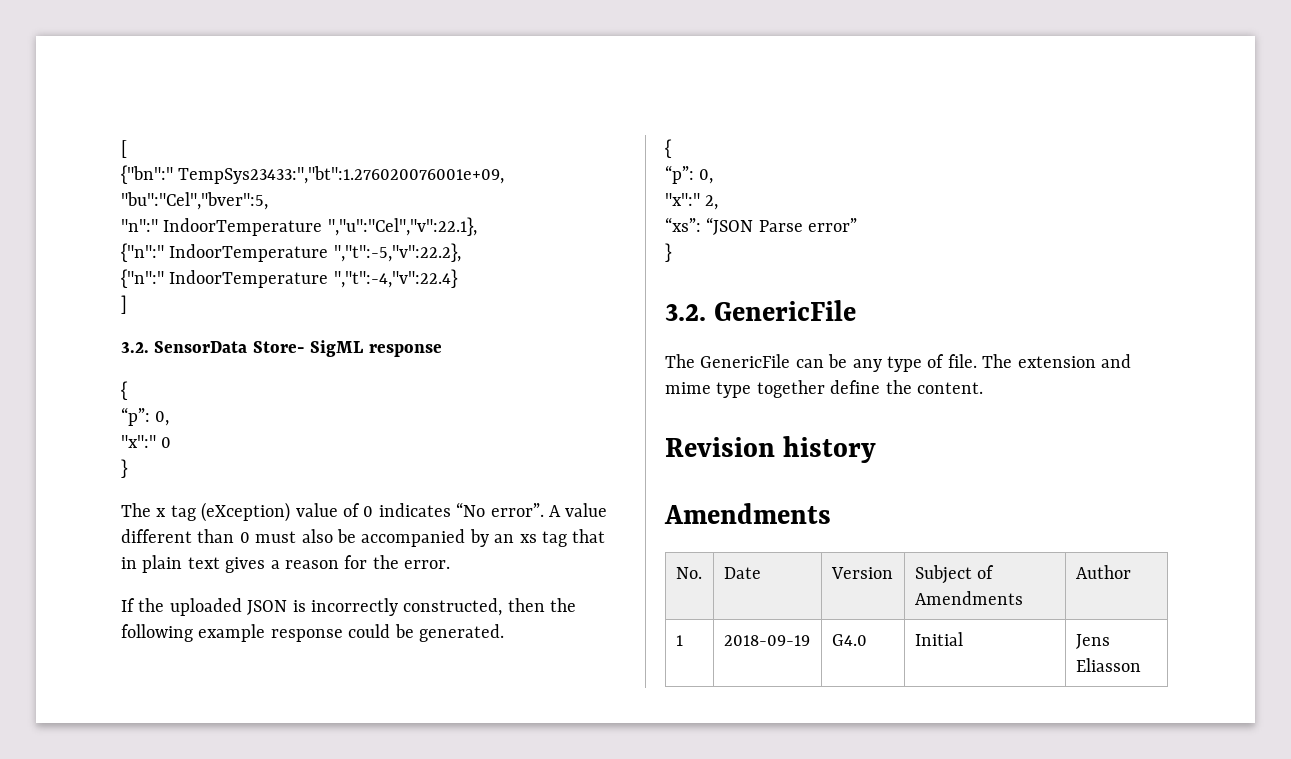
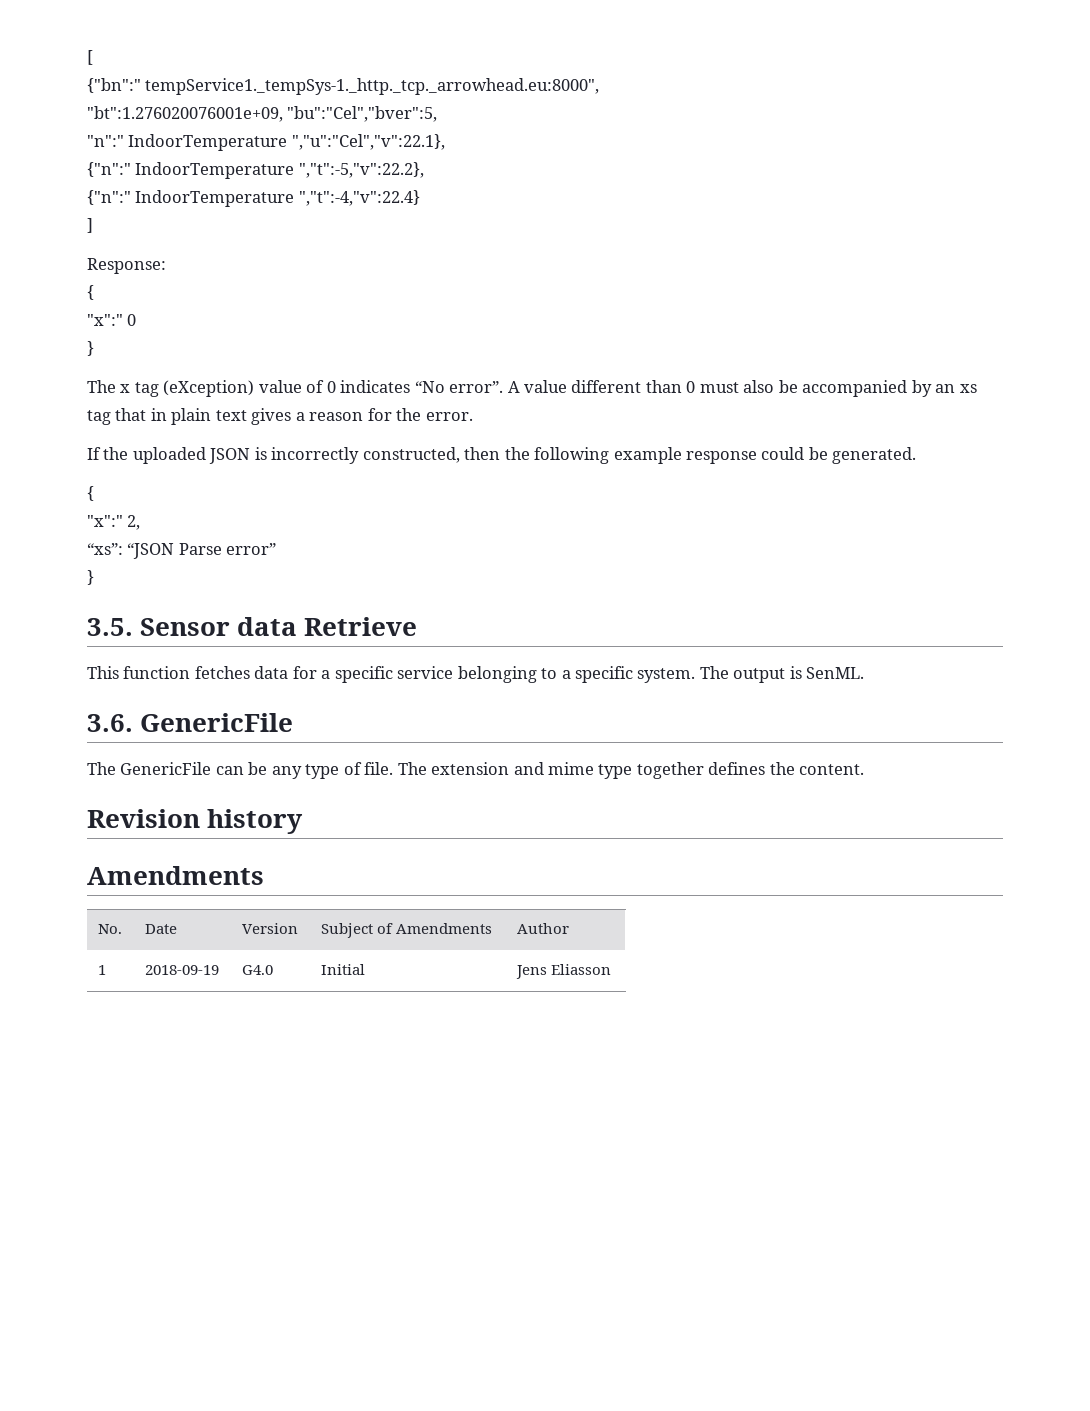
[178,166,505,184] TempSys23433:","bt":1.276020076001e+09, -> [145,78,600,95] [87,106,283,122] tempService1._tempSys-1._http._tcp._arrowhead.eu:8000", // "bt":1.276020076001e+09,
[121,340,442,357] [121,381,128,400] [121,407,170,426] 3.2. SensorData Store- SigML response // { // “p”: 0, -> [87,258,166,274] [87,285,94,300] Response: // {
[665,165,714,184] // “p”: 0, -> (94, 493) none
[665,304,706,321] 3.2. -> [87,617,418,636] [87,666,865,683] [87,714,133,732] 3.5. Sensor data Retrieve // This function fetches data for a specific service belonging to a specific system. The output is SenML. // 3.6.
[830,380,881,394] define -> [708,762,766,775] defines

